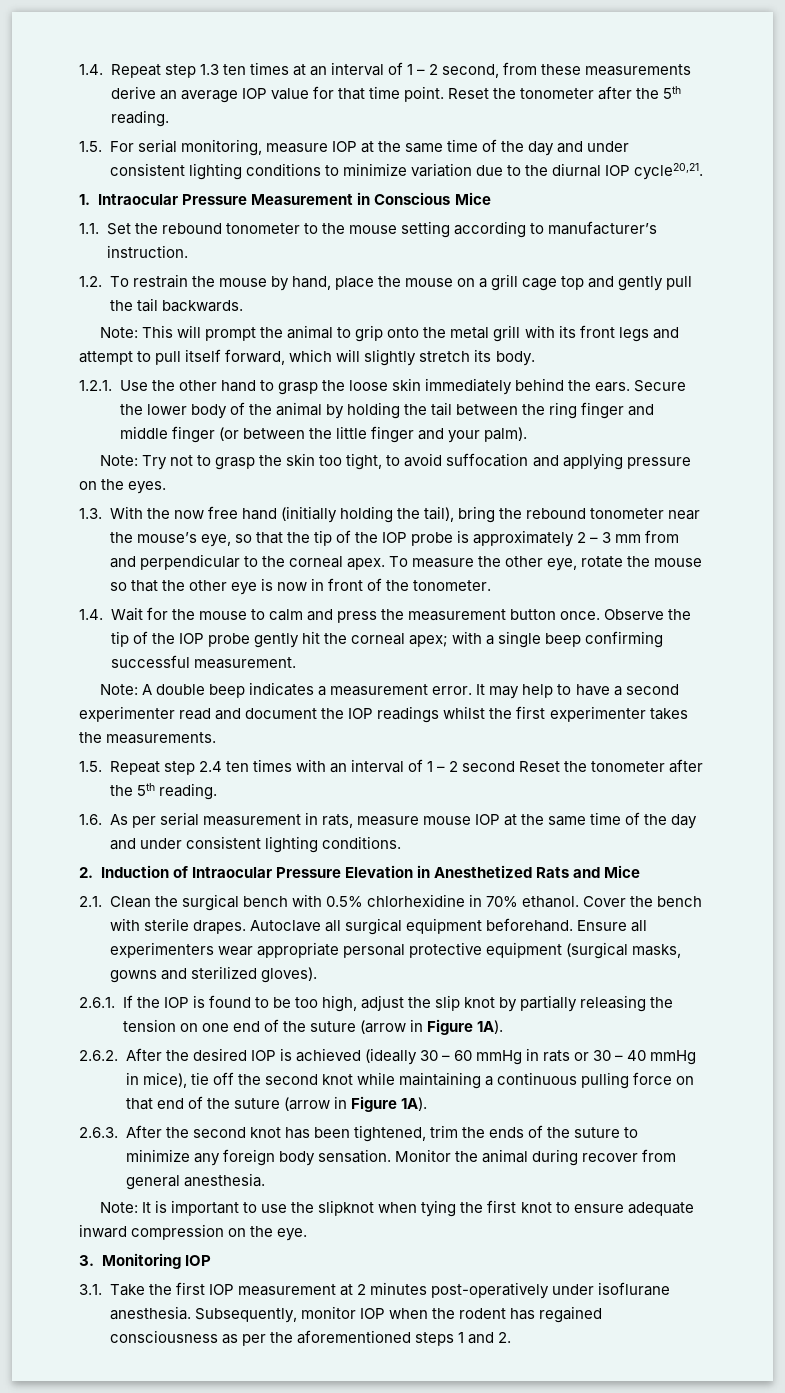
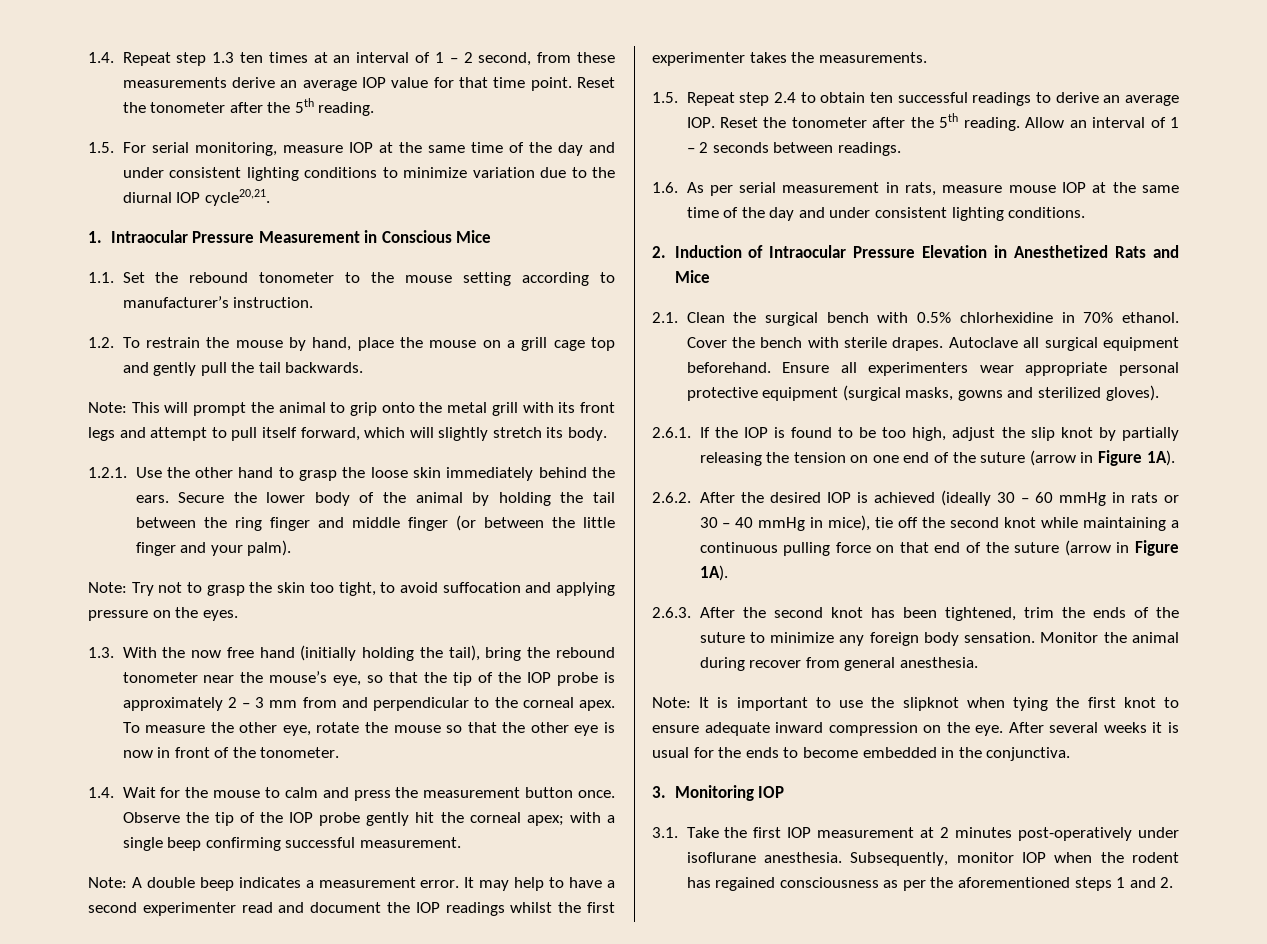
[225,759,704,773] [109,783,217,800] ten times with an interval of 1 – 2 second Reset the tonometer after the 5th reading. -> [800,92,1179,106] [686,113,1179,131] [686,142,901,156] to obtain ten successful readings to derive an average IOP. Reset the tonometer after the 5th reading. Allow an interval of 1 – 2 seconds between readings.
(308, 1234) none -> [1008,722,1179,733] [652,747,1071,761] After several weeks it is usual for the ends to become embedded in the conjunctiva.

